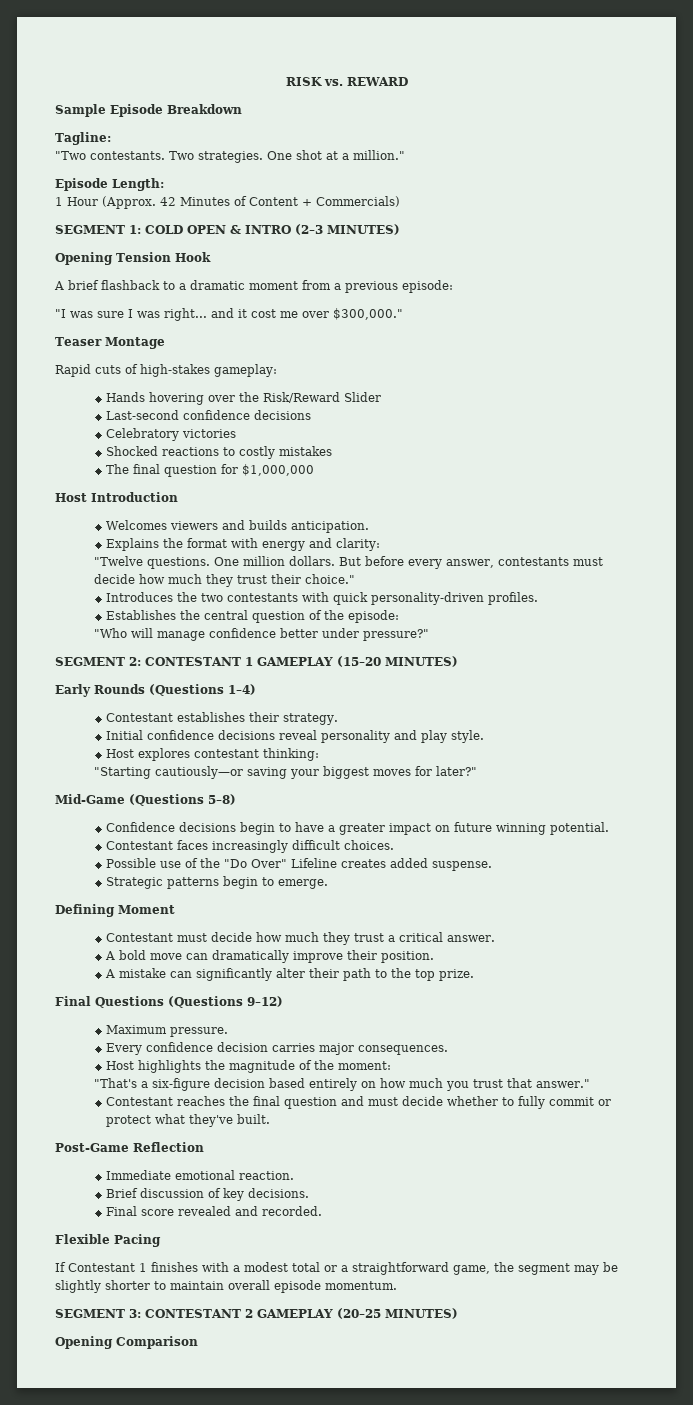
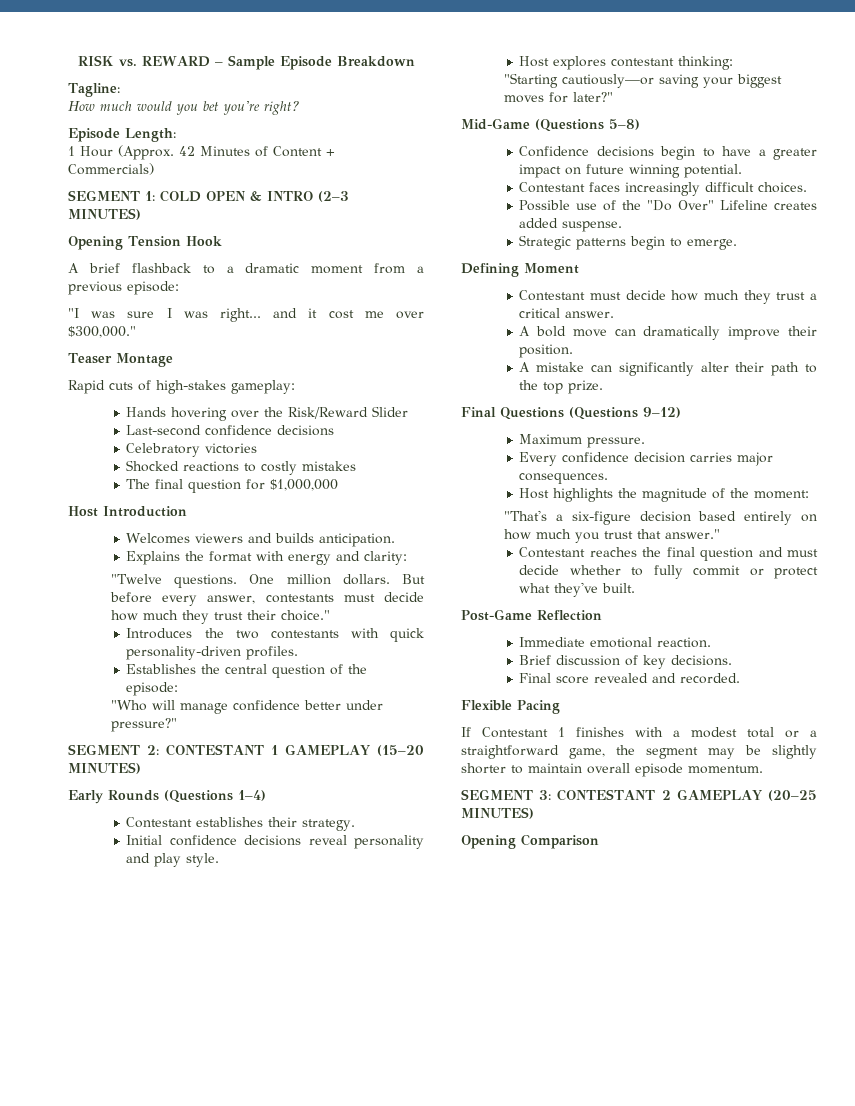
(408, 81) // -> [214,62,223,66] –
[55,150,405,163] "Two contestants. Two strategies. One shot at a million." -> [68,101,300,115] How much would you bet you're right?

